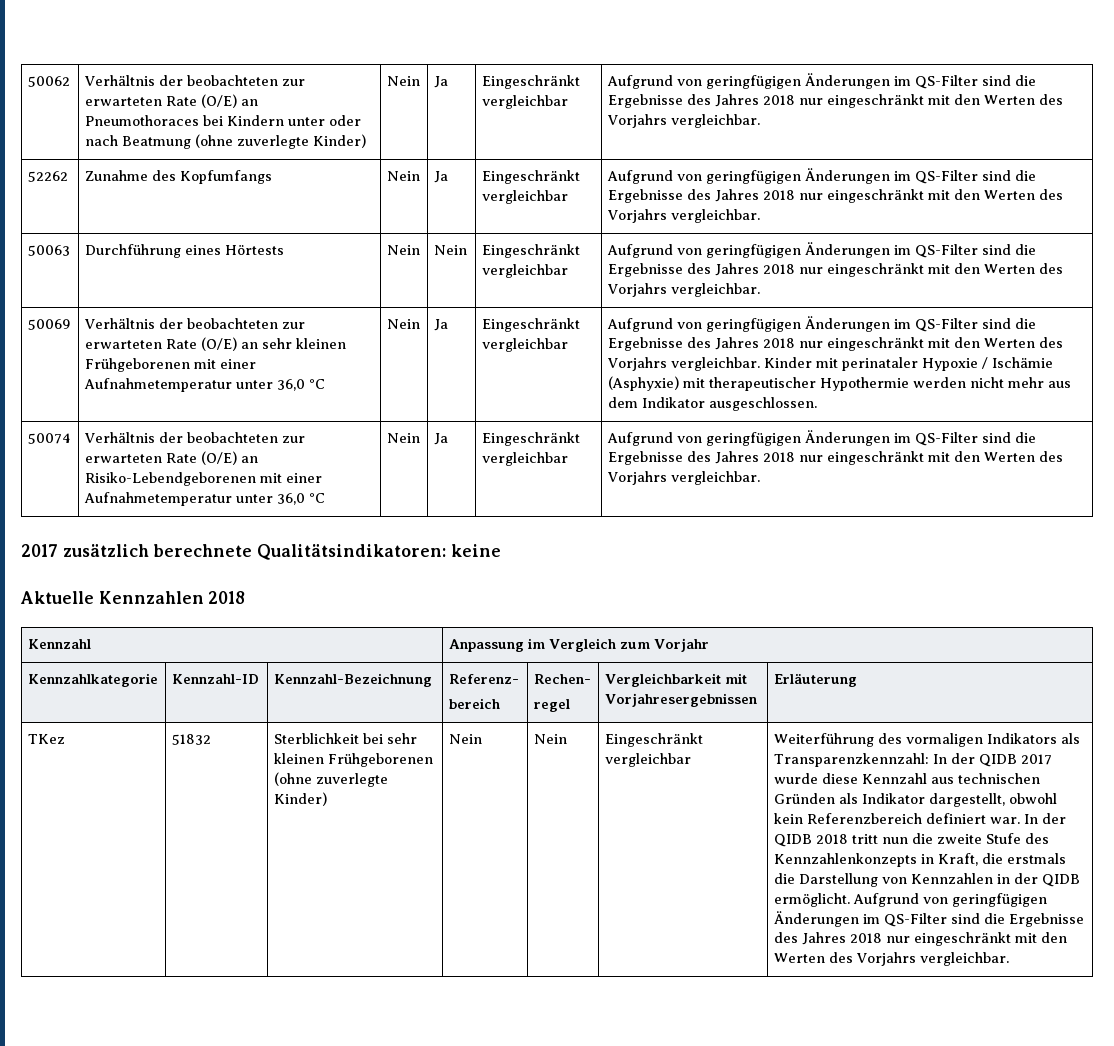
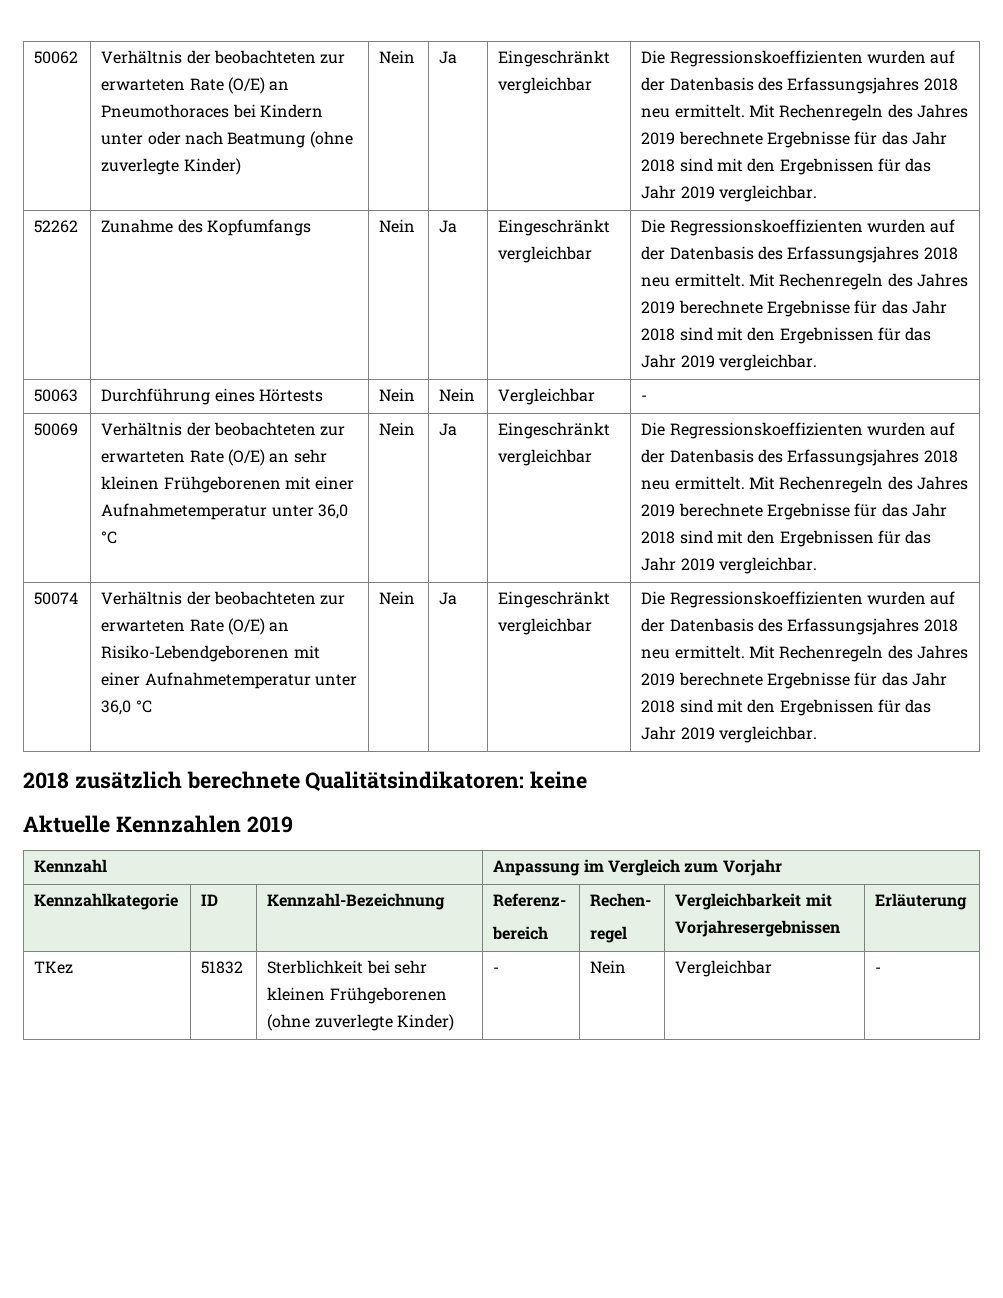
[606,73,1036,89] [607,94,1063,108] [606,114,667,128] Aufgrund von geringfügigen Änderungen im QS-Filter sind die Ergebnisse des Jahres 2018 nur eingeschränkt mit den Werten des Vorjahrs -> [641,50,956,67] [641,77,958,94] [641,104,968,121] [641,131,947,148] [641,158,932,175] [641,185,715,199] Die Regressionskoeffizienten wurden auf der Datenbasis des Erfassungsjahres 2018 neu ermittelt. Mit Rechenregeln des Jahres 2019 berechnete Ergebnisse für das Jahr 2018 sind mit den Ergebnissen für das Jahr 2019
[606,168,1036,184] [607,189,1063,203] [606,209,667,223] Aufgrund von geringfügigen Änderungen im QS-Filter sind die Ergebnisse des Jahres 2018 nur eingeschränkt mit den Werten des Vorjahrs -> [641,219,956,236] [641,246,958,263] [641,273,968,290] [641,300,947,317] [641,327,932,344] [641,354,715,368] Die Regressionskoeffizienten wurden auf der Datenbasis des Erfassungsjahres 2018 neu ermittelt. Mit Rechenregeln des Jahres 2019 berechnete Ergebnisse für das Jahr 2018 sind mit den Ergebnissen für das Jahr 2019
[481,244,580,258] [481,264,568,278] [606,242,1036,258] [607,263,1063,277] [606,283,760,297] Eingeschränkt vergleichbar | Aufgrund von geringfügigen Änderungen im QS-Filter sind die Ergebnisse des Jahres 2018 nur eingeschränkt mit den Werten des Vorjahrs vergleichbar. -> [498,388,596,405] [641,395,648,401] Vergleichbar | -
[606,316,1036,332] [607,337,1063,351] [606,357,1053,371] [607,376,1071,391] [607,397,817,411] Aufgrund von geringfügigen Änderungen im QS-Filter sind die Ergebnisse des Jahres 2018 nur eingeschränkt mit den Werten des Vorjahrs vergleichbar. Kinder mit perinataler Hypoxie / Ischämie (Asphyxie) mit therapeutischer Hypothermie werden nicht mehr aus dem Indikator ausgeschlossen. -> [641,422,956,439] [641,449,958,466] [641,476,968,493] [641,503,947,520] [641,530,932,547] [641,557,817,574] Die Regressionskoeffizienten wurden auf der Datenbasis des Erfassungsjahres 2018 neu ermittelt. Mit Rechenregeln des Jahres 2019 berechnete Ergebnisse für das Jahr 2018 sind mit den Ergebnissen für das Jahr 2019 vergleichbar.
[606,430,1036,446] [607,451,1063,465] [606,471,760,485] [21,544,58,557] Aufgrund von geringfügigen Änderungen im QS-Filter sind die Ergebnisse des Jahres 2018 nur eingeschränkt mit den Werten des Vorjahrs vergleichbar. // 2017 -> [641,591,956,608] [641,618,958,635] [641,645,968,662] [641,672,947,689] [641,699,932,716] [641,726,817,743] [23,772,69,789] Die Regressionskoeffizienten wurden auf der Datenbasis des Erfassungsjahres 2018 neu ermittelt. Mit Rechenregeln des Jahres 2019 berechnete Ergebnisse für das Jahr 2018 sind mit den Ergebnissen für das Jahr 2019 vergleichbar. // 2018
[208,591,246,604] 2018 -> [246,816,293,833] 2019
[171,674,259,684] Kennzahl-ID -> [201,894,219,906] ID
[448,734,482,744] [533,734,567,744] [604,733,703,747] [604,753,691,767] [773,733,1080,747] [773,753,1052,767] [773,773,1040,784] [773,793,1057,807] [773,813,1066,824] [773,833,1049,847] [773,853,1066,867] [773,873,1080,887] [773,893,1047,907] [773,911,1084,927] [773,932,1067,946] [773,952,1009,966] Nein | Nein | Eingeschränkt vergleichbar | Weiterführung des vormaligen Indikators als Transparenzkennzahl: In der QIDB 2017 wurde diese Kennzahl aus technischen Gründen als Indikator dargestellt, obwohl kein Referenzbereich definiert war. In der QIDB 2018 tritt nun die zweite Stufe des Kennzahlenkonzepts in Kraft, die erstmals die Darstellung von Kennzahlen in der QIDB ermöglicht. Aufgrund von geringfügigen Änderungen im QS-Filter sind die Ergebnisse des Jahres 2018 nur eingeschränkt mit den Werten des Vorjahrs vergleichbar. -> [493,967,500,973] [590,960,627,974] [675,960,773,977] [875,967,882,973] - | Nein | Vergleichbar | -

